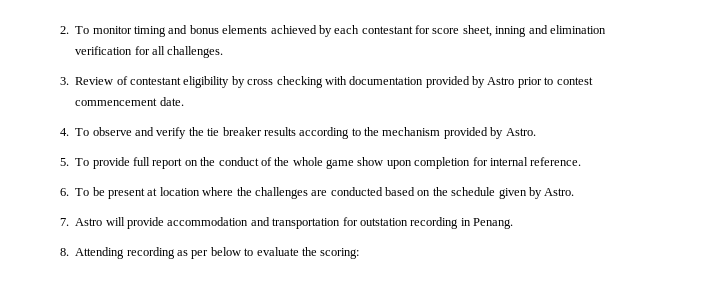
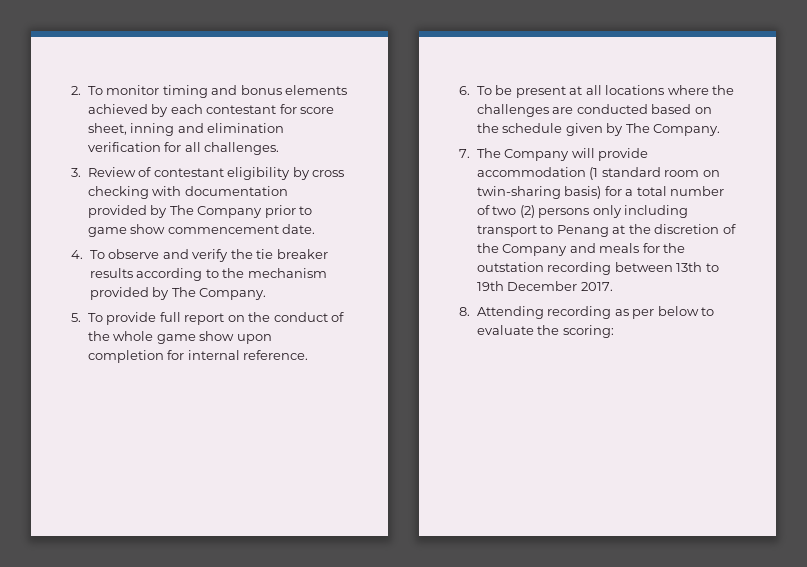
[487,77,593,88] Astro prior to contest -> [169,205,313,218] [87,224,166,237] The Company prior to game show
[505,128,536,136] Astro. -> [171,287,267,300] The Company.
[159,187,200,196] location -> [585,85,665,95] all locations
[544,188,575,196] Astro. -> [625,123,721,136] The Company.
[75,218,103,226] Astro -> [476,148,570,161] The Company
[250,217,513,229] and transportation for outstation recording in Penang. -> [589,167,720,180] [476,186,725,199] [476,205,689,218] [476,224,736,237] [476,243,686,256] [476,262,719,275] [476,281,613,291] (1 standard room on twin-sharing basis) for a total number of two (2) persons only including transport to Penang at the discretion of the Company and meals for the outstation recording between 13th to 19th December 2017.

